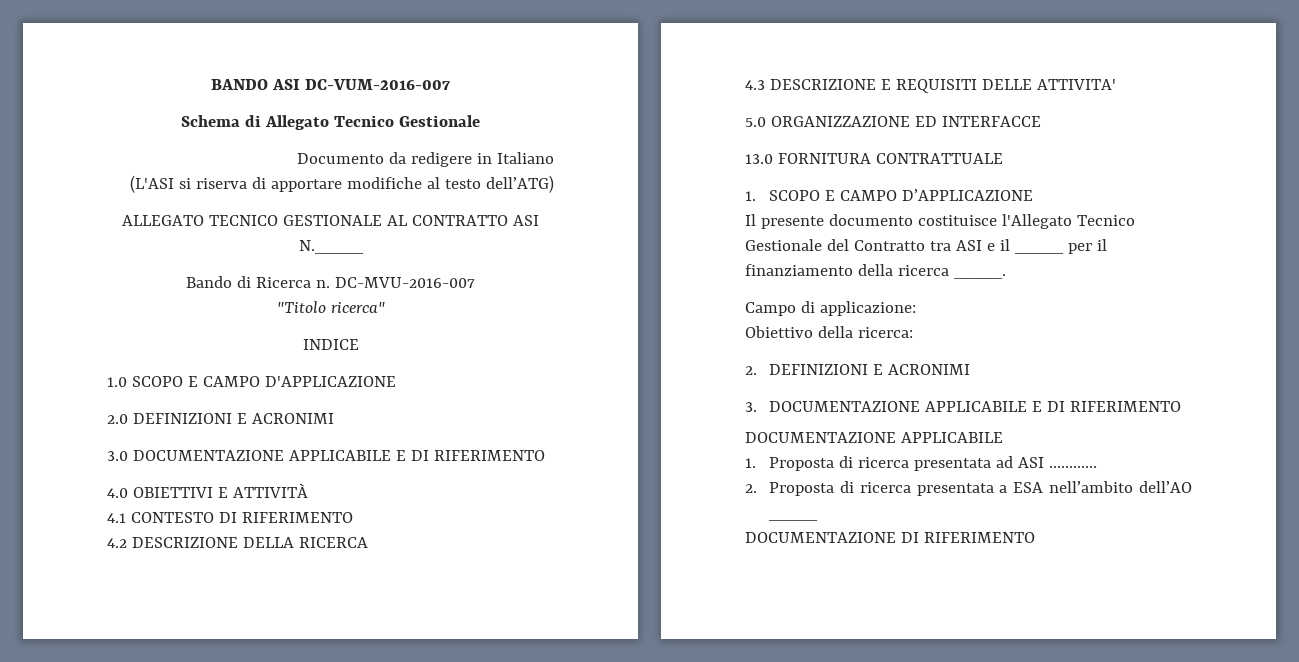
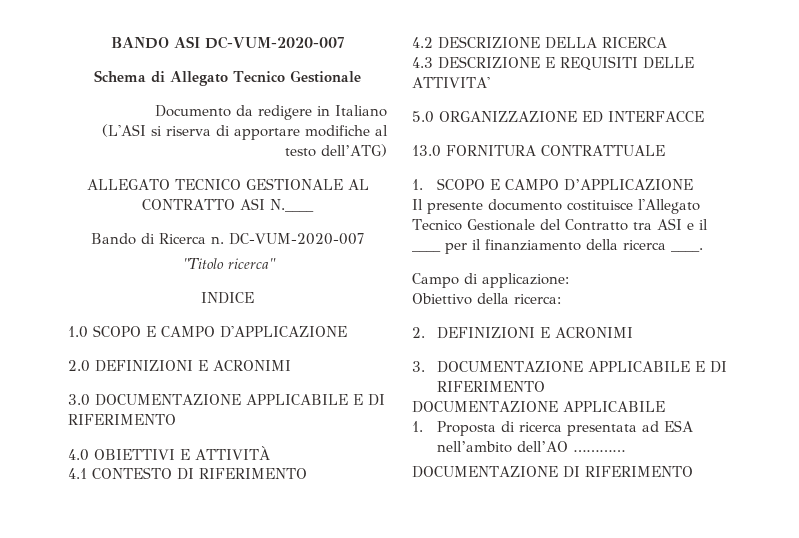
[304,79,450,90] DC-VUM-2016-007 -> [205,36,344,49] DC-VUM-2020-007
[334,277,475,288] DC-MVU-2016-007 -> [229,233,364,245] DC-VUM-2020-007
[1017,457,1097,468] [745,481,1008,496] ASI ………… // 2. Proposta di ricerca presentata a -> (659, 426) none
[768,518,818,521] ____ -> [572,450,625,452] …………

